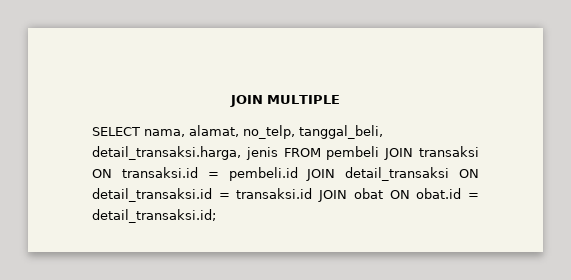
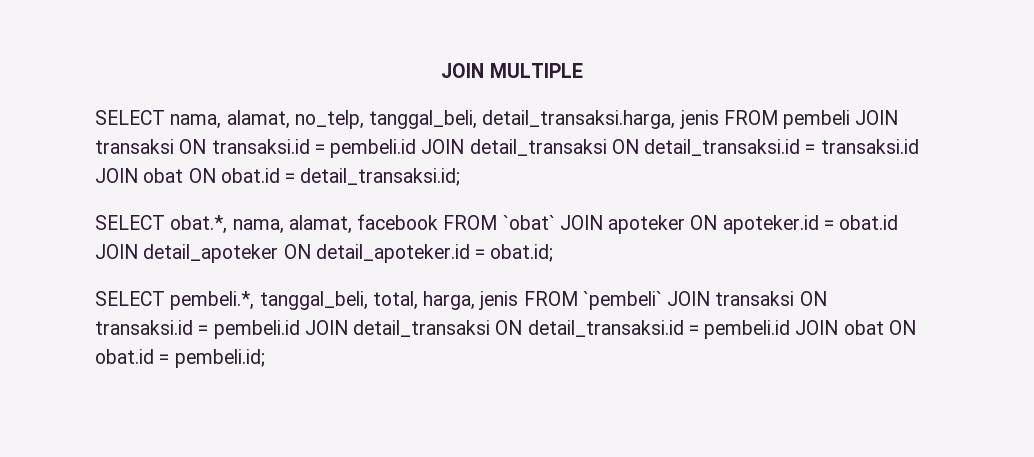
(216, 216) none -> [95,214,899,234] [95,244,554,263] [95,291,827,310] [95,320,916,339] [95,349,265,368] // SELECT obat.*, nama, alamat, facebook FROM `obat` JOIN apoteker ON apoteker.id = obat.id JOIN detail_apoteker ON detail_apoteker.id = obat.id; // SELECT pembeli.*, tanggal_beli, total, harga, jenis FROM `pembeli` JOIN transaksi ON transaksi.id = pembeli.id JOIN detail_transaksi ON detail_transaksi.id = pembeli.id JOIN obat ON obat.id = pembeli.id;

